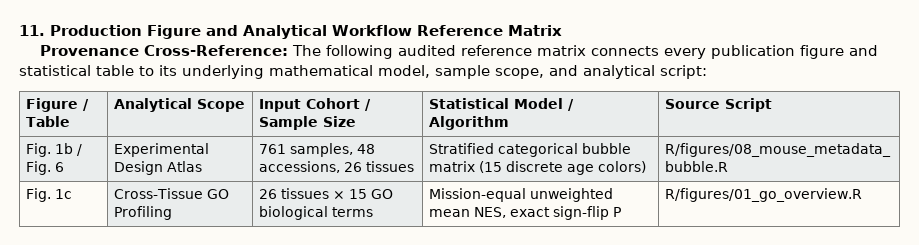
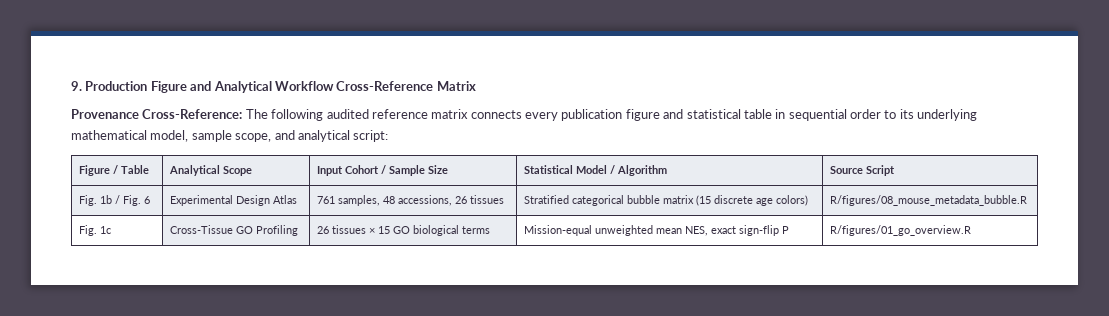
[19,25,45,36] 11. -> [71,81,82,91] 9.
[417,25,503,36] Reference -> [336,81,434,91] Cross-Reference
(134, 70) none -> [775,109,881,121] in sequential order

